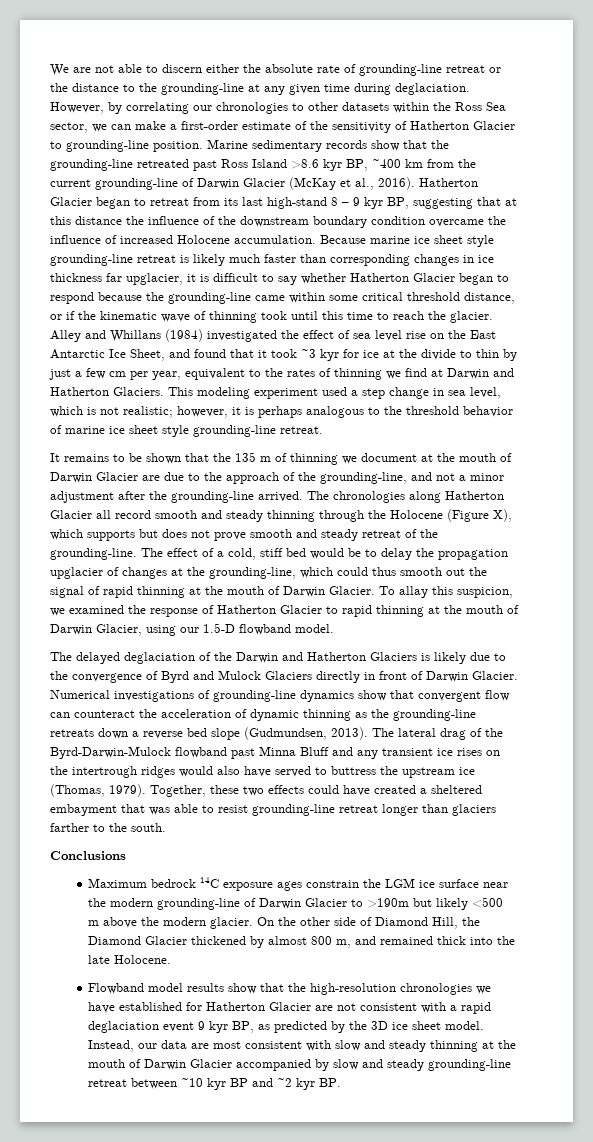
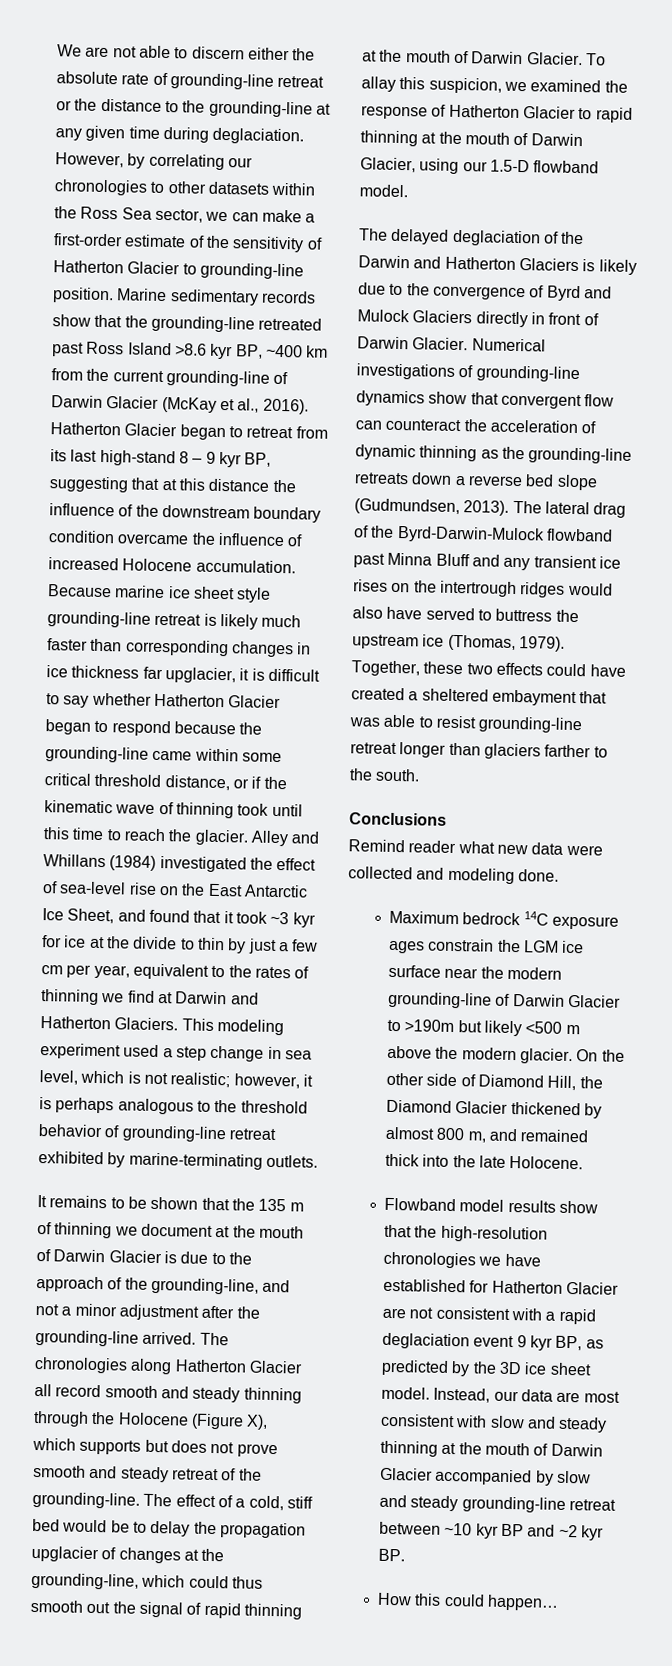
[353,330,402,341] sea level -> [59,881,127,895] sea-level
[65,425,323,437] marine ice sheet style grounding-line retreat. -> [121,1125,276,1143] [38,1151,318,1170] grounding-line retreat exhibited by marine-terminating outlets.
[142,475,160,481] are -> [163,1251,177,1264] is
(126, 855) none -> [348,839,603,856] [348,866,559,885] // Remind reader what new data were collected and modeling done.
(342, 1082) none -> [377,1592,560,1611] // How this could happen…

